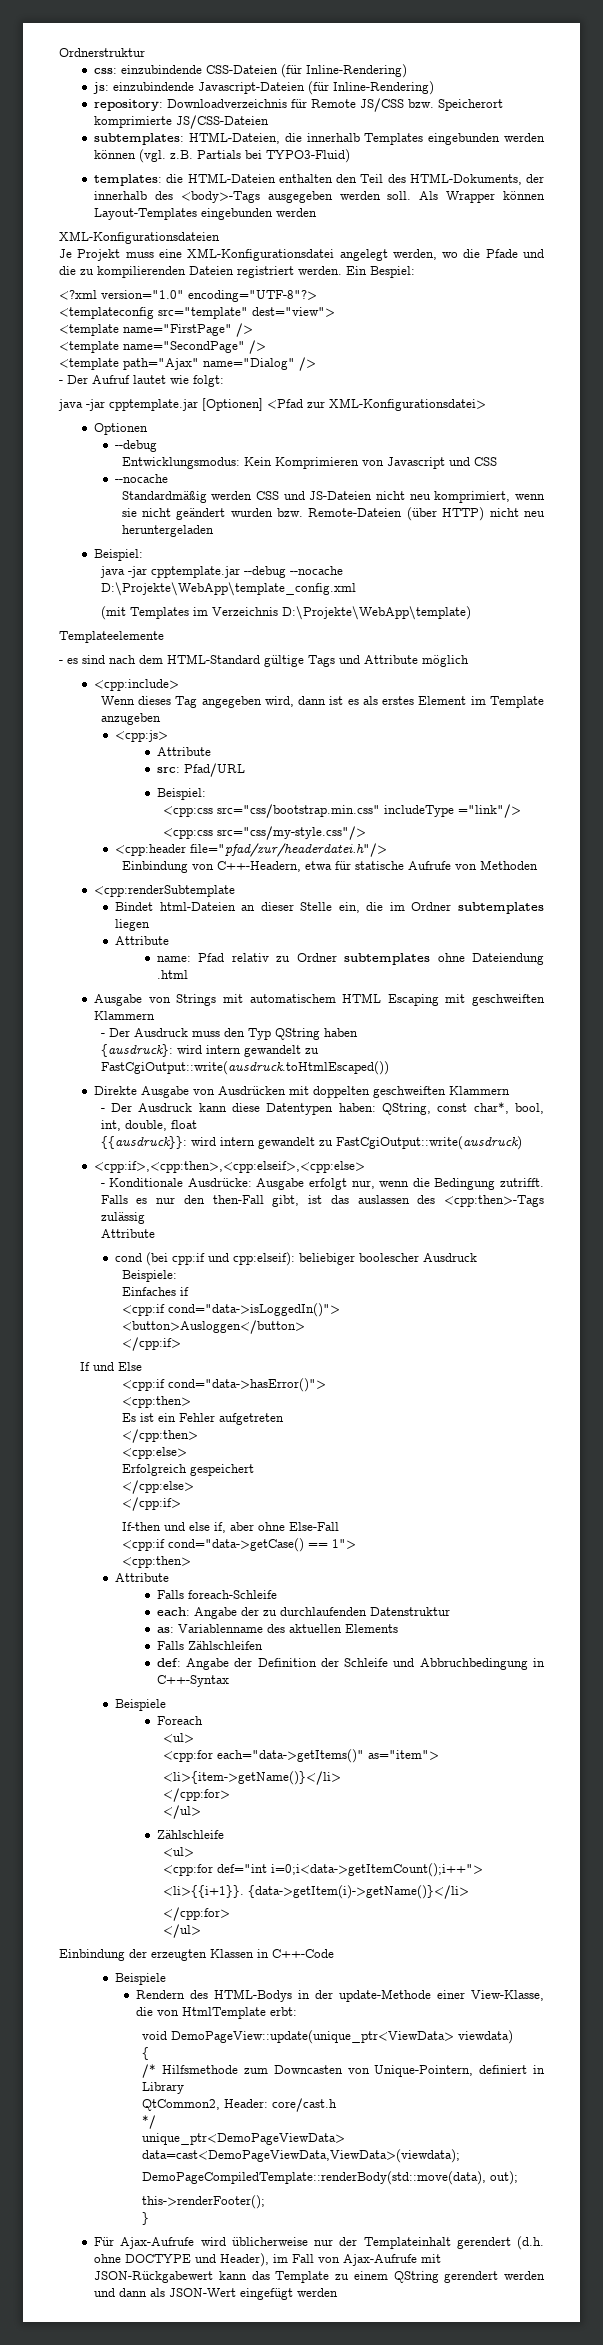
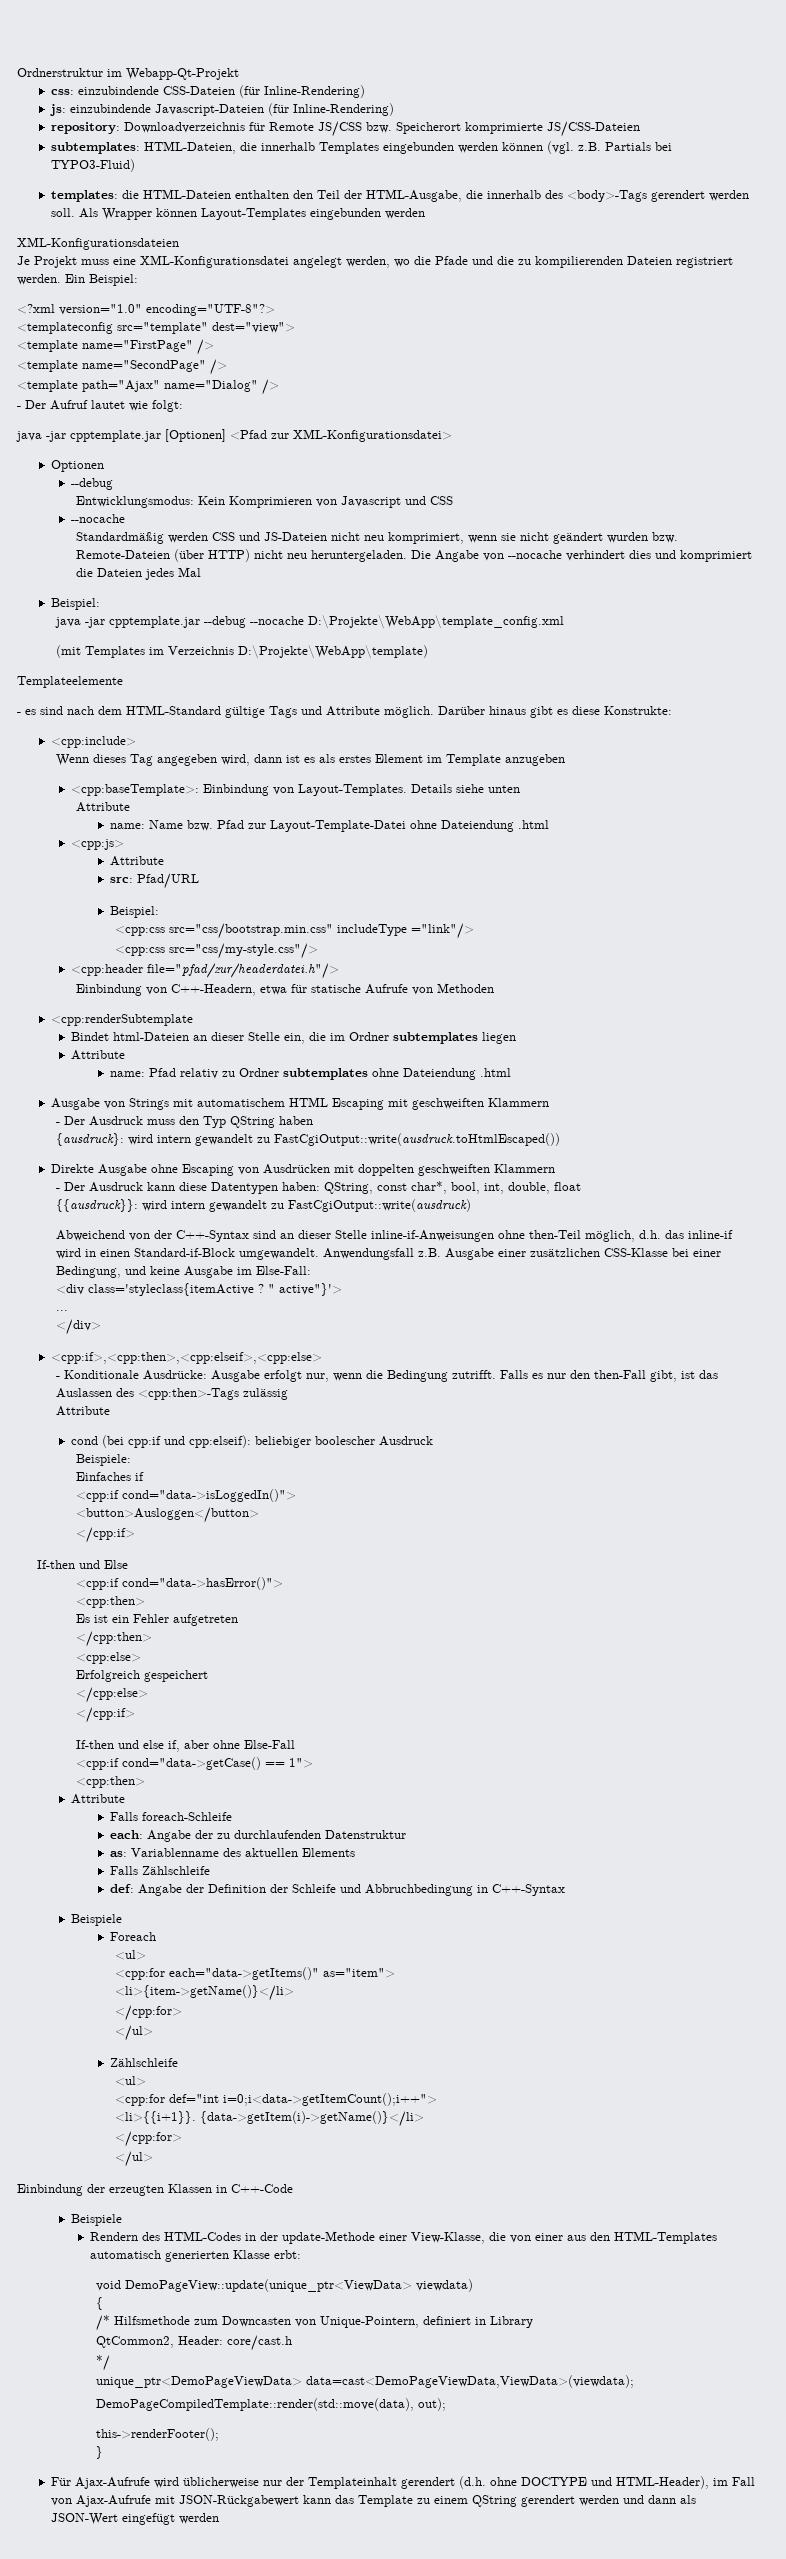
(145, 52) none -> [107,68,239,80] im Webapp-Qt-Projekt
[387,173,544,185] des HTML-Dokuments, der -> [343,189,483,202] der HTML-Ausgabe, die
[267,191,333,203] ausgegeben -> [650,190,705,202] gerendert
[370,266,415,278] Bespiel: -> [89,274,138,286] Beispiel:
[121,525,214,537] heruntergeladen -> [310,550,752,562] [75,567,201,580] heruntergeladen. Die Angabe von --nocache verhindert dies und komprimiert die Dateien jedes Mal
[422,655,469,667] möglich -> [384,706,672,718] möglich. Darüber hinaus gibt es diese Konstrukte:
(161, 719) none -> [70,784,520,796] [75,802,130,812] [109,820,549,832] // <cpp:baseTemplate>: Einbindung von Layout-Templates. Details siehe unten // Attribute // name: Name bzw. Pfad zur Layout-Template-Datei ohne Dateiendung .html
(190, 1092) none -> [150,1164,234,1176] ohne Escaping
(522, 1143) none -> [56,1230,734,1242] [56,1248,722,1260] [56,1266,312,1278] [56,1283,343,1296] [56,1310,69,1311] [56,1319,102,1335] // Abweichend von der C++-Syntax sind an dieser Stelle inline-if-Anweisungen ohne then-Teil möglich, d.h. das inline-if wird in einen Standard-if-Block umgewandelt. Anwendungsfall z.B. Ausgabe einer zusätzlichen CSS-Klasse bei einer Bedingung, und keine Ausgabe im Else-Fall: // <div class='styleclass{itemActive ? " active"}'> // ... // </div>
[357,1195,410,1204] auslassen -> [56,1388,113,1398] Auslassen
[79,1362,90,1371] If -> [36,1560,75,1569] If-then
[187,1641,263,1650] Zählschleifen -> [141,1866,210,1875] Zählschleife
[213,1989,292,2002] HTML-Bodys -> [164,2231,242,2241] HTML-Codes
[181,2007,266,2019] HtmlTemplate -> [535,2231,718,2244] [90,2250,271,2262] einer aus den HTML-Templates automatisch generierten Klasse
[142,2171,487,2185] DemoPageCompiledTemplate::renderBody(std::move(data), -> [95,2398,414,2411] DemoPageCompiledTemplate::render(std::move(data),
[220,2253,270,2267] Header), -> [615,2476,709,2489] HTML-Header),

